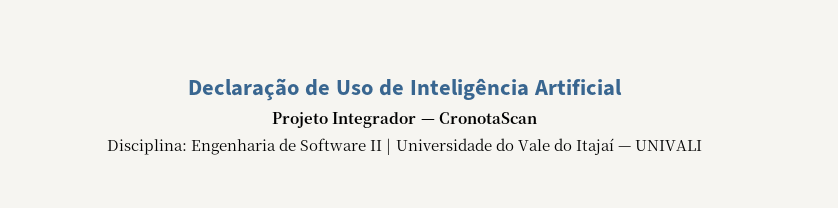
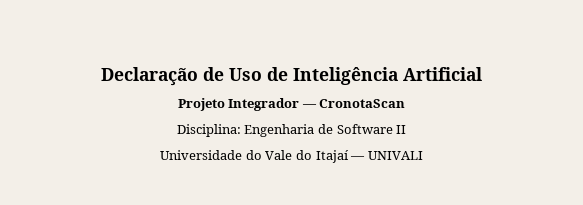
[386,138,392,155] | -> (407, 129) //

